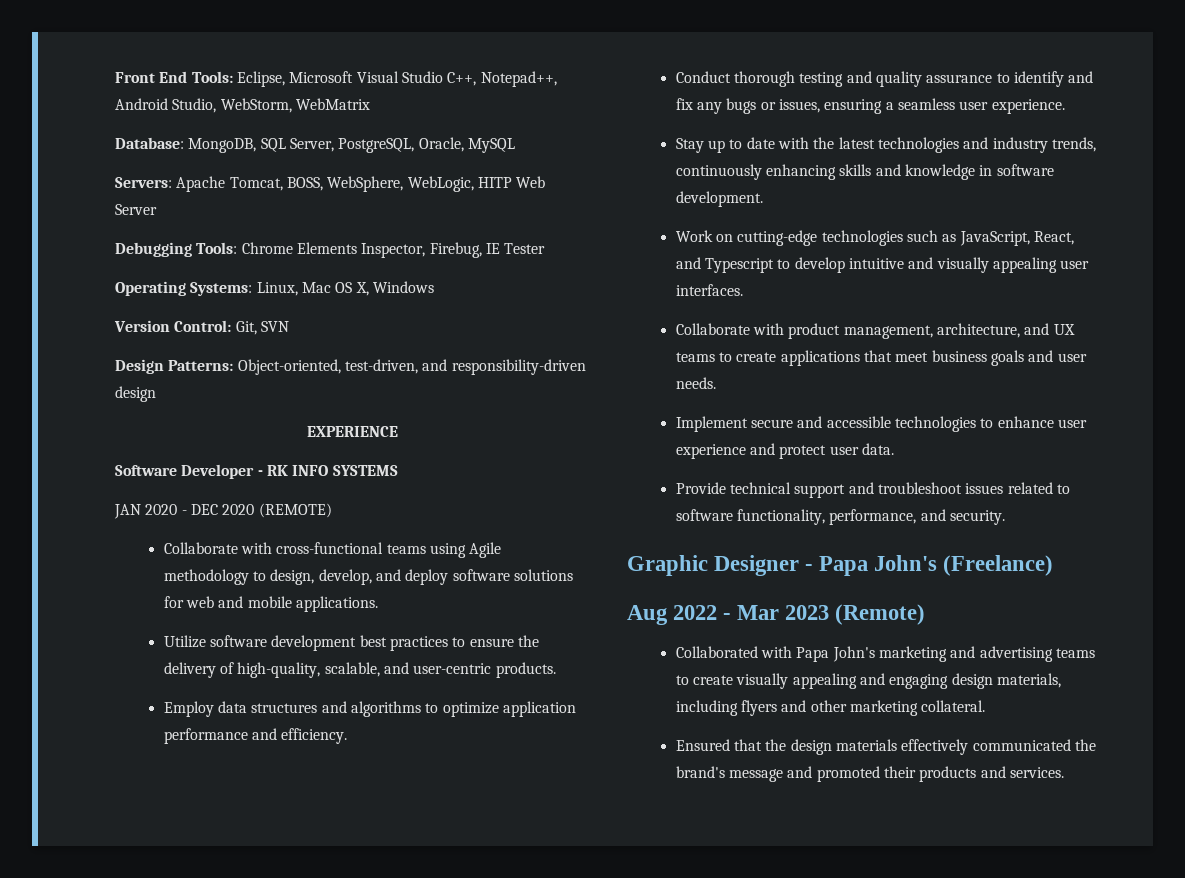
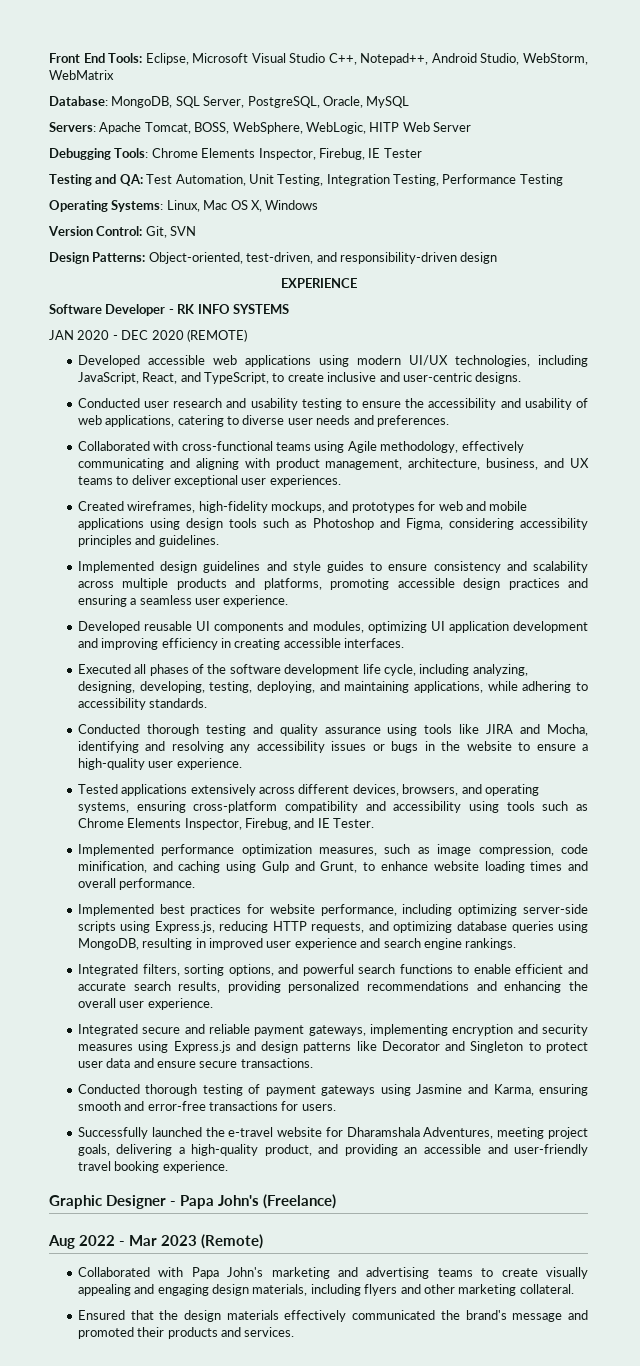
(546, 248) none -> [49,174,563,186] // Testing and QA: Test Automation, Unit Testing, Integration Testing, Performance Testing
[163,542,238,554] Collaborate -> [77,355,588,367] [77,372,522,384] [77,398,588,410] [77,415,449,427] [77,441,150,451] Developed accessible web applications using modern UI/UX technologies, including JavaScript, React, and TypeScript, to create inclusive and user-centric designs. // Conducted user research and usability testing to ensure the accessibility and usability of web applications, catering to diverse user needs and preferences. // Collaborated
[163,569,573,585] [163,596,378,612] [163,635,539,651] [163,662,556,678] [163,701,576,717] [163,728,348,744] [675,71,1094,87] [675,98,820,114] methodology to design, develop, and deploy software solutions for web and mobile applications. // Utilize software development best practices to ensure the delivery of high-quality, scalable, and user-centric products. // Employ data structures and algorithms to optimize application performance and efficiency. // Conduct thorough testing and quality assurance to identify and fix any bugs or issues, -> [380,441,524,453] [77,458,590,470] [77,475,341,487] [77,501,528,513] [77,518,588,530] [77,535,219,547] [77,561,588,573] [77,578,588,590] methodology, effectively communicating and aligning with product management, architecture, business, and UX teams to deliver exceptional user experiences. // Created wireframes, high-fidelity mockups, and prototypes for web and mobile applications using design tools such as Photoshop and Figma, considering accessibility principles and guidelines. // Implemented design guidelines and style guides to ensure consistency and scalability across multiple products and platforms, promoting accessible design practices and
[675,137,1096,153] [675,164,1054,180] [675,191,763,207] [675,230,1074,246] [675,257,1090,273] [675,284,743,296] [675,323,1075,339] [675,350,1087,366] [675,377,716,389] [675,416,1087,432] [675,443,894,459] [675,482,1070,498] [675,509,1005,525] Stay up to date with the latest technologies and industry trends, continuously enhancing skills and knowledge in software development. // Work on cutting-edge technologies such as JavaScript, React, and Typescript to develop intuitive and visually appealing user interfaces. // Collaborate with product management, architecture, and UX teams to create applications that meet business goals and user needs. // Implement secure and accessible technologies to enhance user experience and protect user data. // Provide technical support and troubleshoot issues related to software functionality, performance, and security. -> [77,621,589,633] [77,638,405,650] [77,664,528,676] [77,681,588,693] [77,698,208,710] [77,724,589,736] [77,741,589,753] [77,758,242,770] [77,784,539,796] [77,801,588,813] [77,818,375,830] [77,844,588,856] [77,861,589,873] [77,878,196,890] [77,904,588,916] [77,921,589,933] [77,938,517,950] [77,964,589,976] [77,981,588,993] [77,998,213,1010] [77,1024,588,1036] [77,1041,588,1053] [77,1058,313,1068] [77,1084,589,1096] [77,1101,336,1111] [77,1127,588,1139] [77,1144,589,1156] [77,1161,228,1173] Developed reusable UI components and modules, optimizing UI application development and improving efficiency in creating accessible interfaces. // Executed all phases of the software development life cycle, including analyzing, designing, developing, testing, deploying, and maintaining applications, while adhering to accessibility standards. // Conducted thorough testing and quality assurance using tools like JIRA and Mocha, identifying and resolving any accessibility issues or bugs in the website to ensure a high-quality user experience. // Tested applications extensively across different devices, browsers, and operating systems, ensuring cross-platform compatibility and accessibility using tools such as Chrome Elements Inspector, Firebug, and IE Tester. // Implemented performance optimization measures, such as image compression, code minification, and caching using Gulp and Grunt, to enhance website loading times and overall performance. // Implemented best practices for website performance, including optimizing server-side scripts using Express.js, reducing HTTP requests, and optimizing database queries using MongoDB, resulting in improved user experience and search engine rankings. // Integrated filters, sorting options, and powerful search functions to enable efficient and accurate search results, providing personalized recommendations and enhancing the overall user experience. // Integrated secure and reliable payment gateways, implementing encryption and security measures using Express.js and design patterns like Decorator and Singleton to protect user data and ensure secure transactions. // Conducted thorough testing of payment gateways using Jasmine and Karma, ensuring smooth and error-free transactions for users. // Successfully launched the e-travel website for Dharamshala Adventures, meeting project goals, delivering a high-quality product, and providing an accessible and user-friendly travel booking experience.

